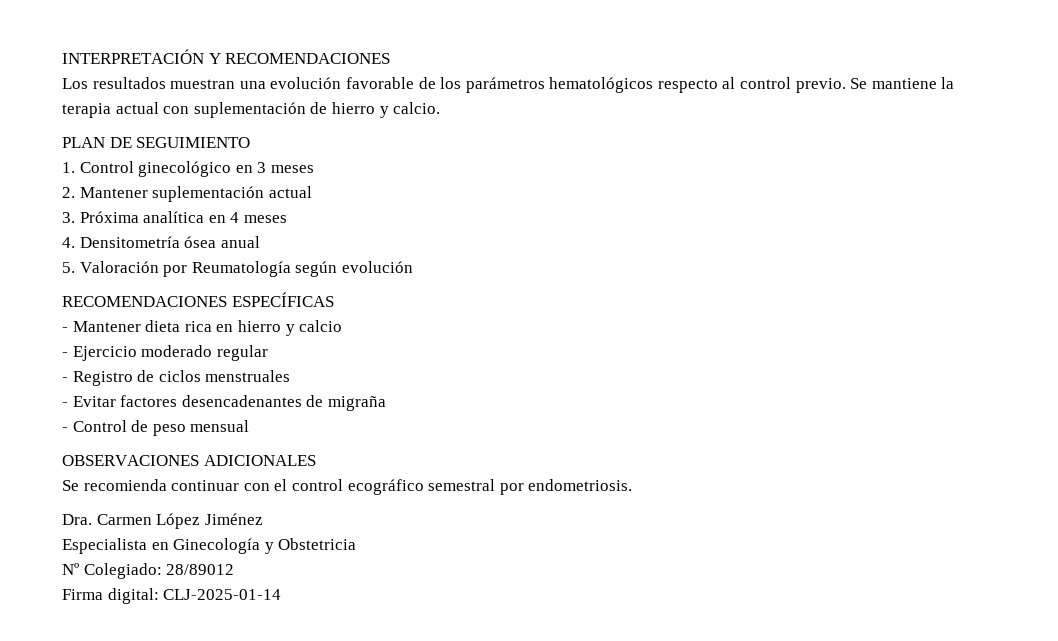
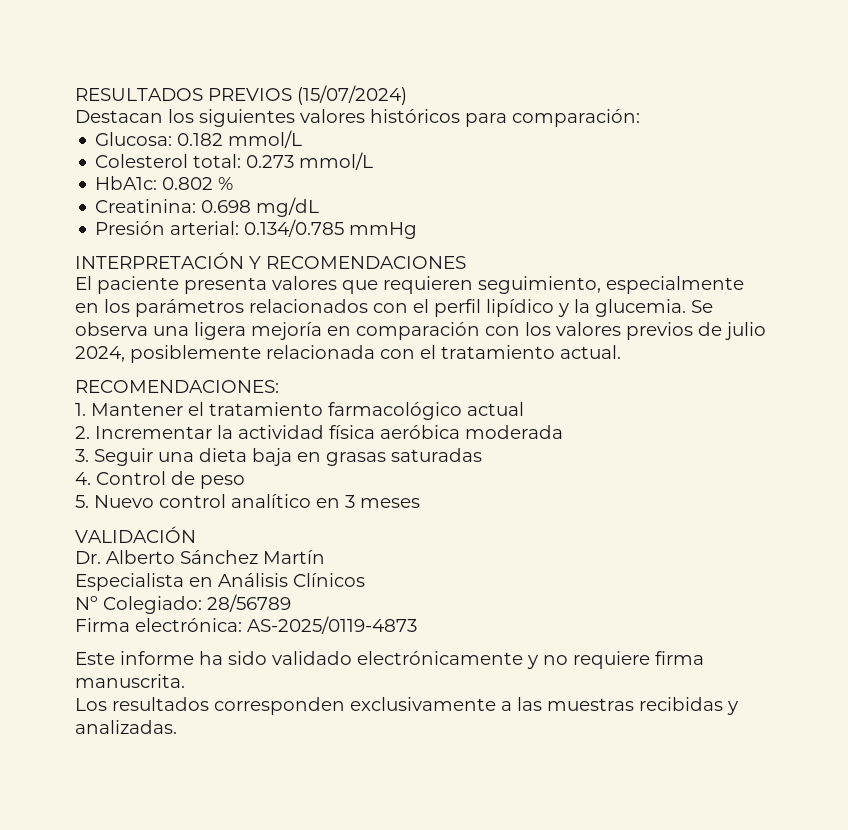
[62,49,391,64] [62,77,955,93] [62,102,441,118] [62,137,251,148] [62,161,314,177] [62,186,312,202] [62,211,287,223] [62,236,260,248] [62,261,413,277] [62,292,334,307] [62,320,343,336] [62,345,268,361] [62,370,291,386] [62,395,386,411] [62,420,250,436] [62,455,316,466] [62,479,633,495] [62,513,263,529] INTERPRETACIÓN Y RECOMENDACIONES // Los resultados muestran una evolución favorable de los parámetros hematológicos respecto al control previo. Se mantiene la terapia actual con suplementación de hierro y calcio. // PLAN DE SEGUIMIENTO // 1. Control ginecológico en 3 meses // 2. Mantener suplementación actual // 3. Próxima analítica en 4 meses // 4. Densitometría ósea anual // 5. Valoración por Reumatología según evolución // RECOMENDACIONES ESPECÍFICAS // - Mantener dieta rica en hierro y calcio // - Ejercicio moderado regular // - Registro de ciclos menstruales // - Evitar factores desencadenantes de migraña // - Control de peso mensual // OBSERVACIONES ADICIONALES // Se recomienda continuar con el control ecográfico semestral por endometriosis. // Dra. Carmen López Jiménez -> [75,85,407,105] [75,109,640,127] [95,130,303,148] [95,152,374,170] [95,176,234,190] [95,197,320,217] [95,219,418,239] [75,252,466,269] [75,276,744,294] [75,299,713,317] [75,322,766,340] [75,345,621,363] [75,380,279,393] [75,402,524,420] [75,425,563,439] [75,448,482,466] [75,471,245,489] [75,494,420,508] [75,526,196,543] [75,550,325,564] RESULTADOS PREVIOS (15/07/2024) // Destacan los siguientes valores históricos para comparación: // Glucosa: 0.182 mmol/L // Colesterol total: 0.273 mmol/L // HbA1c: 0.802 % // Creatinina: 0.698 mg/dL // Presión arterial: 0.134/0.785 mmHg // INTERPRETACIÓN Y RECOMENDACIONES // El paciente presenta valores que requieren seguimiento, especialmente en los parámetros relacionados con el perfil lipídico y la glucemia. Se observa una ligera mejoría en comparación con los valores previos de julio 2024, posiblemente relacionada con el tratamiento actual. // RECOMENDACIONES: // 1. Mantener el tratamiento farmacológico actual // 2. Incrementar la actividad física aeróbica moderada // 3. Seguir una dieta baja en grasas saturadas // 4. Control de peso // 5. Nuevo control analítico en 3 meses // VALIDACIÓN // Dr. Alberto Sánchez Martín
[173,538,357,554] Ginecología y Obstetricia -> [218,573,365,587] Análisis Clínicos
[166,564,235,575] 28/89012 -> [207,594,291,612] 28/56789
[107,588,282,604] digital: CLJ-2025-01-14 -> [135,616,417,634] [75,651,704,669] [75,674,185,688] [75,697,738,715] [75,720,177,734] electrónica: AS-2025/0119-4873 // Este informe ha sido validado electrónicamente y no requiere firma manuscrita. // Los resultados corresponden exclusivamente a las muestras recibidas y analizadas.

